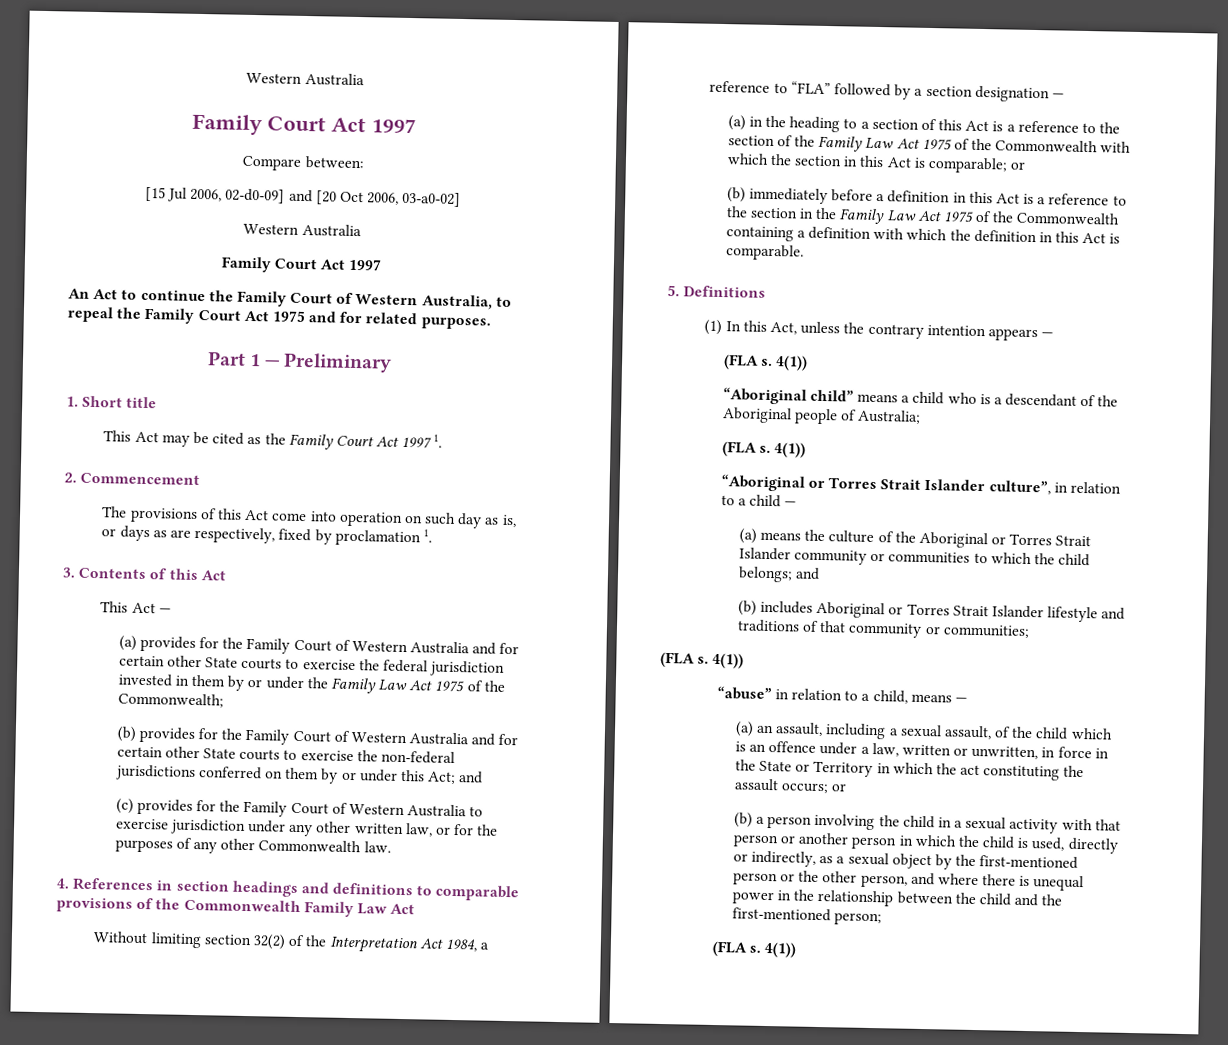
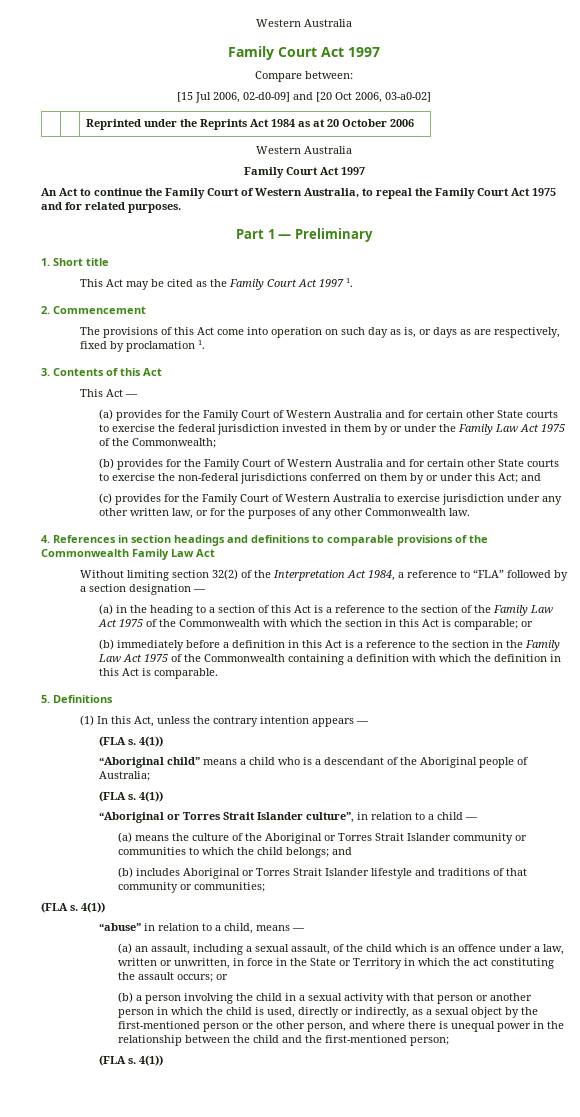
(462, 199) none -> [85,119,414,130] // | | Reprinted under the Reprints Act 1984 as at 20 October 2006

